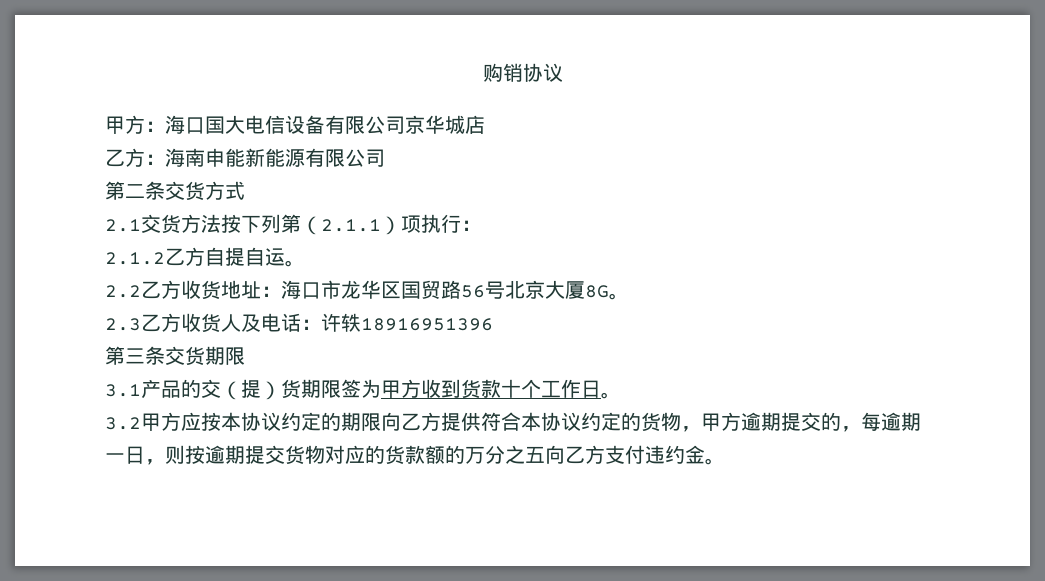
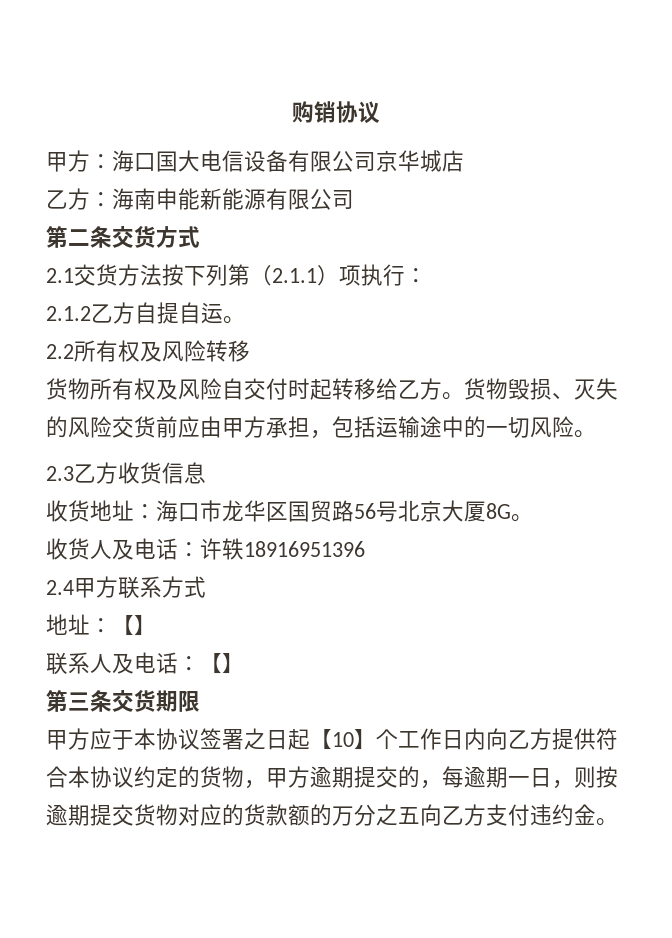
[141,280,181,299] 乙方 -> [74,340,250,362] [46,378,618,400] [46,416,596,439] [46,462,206,484] 所有权及风险转移 // 货物所有权及风险自交付时起转移给乙方。货物毁损、灭失的风险交货前应由甲方承担，包括运输途中的一切风险。 // 2.3乙方收货信息 //
[105,313,181,332] 2.3乙方 -> (533, 518) none
[105,346,245,366] [105,379,621,400] [105,412,381,431] 第三条交货期限 // 3.1产品的交（提）货期限签为甲方收到货款十个工作日。 // 3.2甲方应按本协议约定的期限 -> [46,576,206,599] [46,614,156,636] [46,652,244,675] [46,690,200,712] [46,728,486,750] 2.4甲方联系方式 // 地址：【】 // 联系人及电话：【】 // 第三条交货期限 // 甲方应于本协议签署之日起【10】个工作日内

